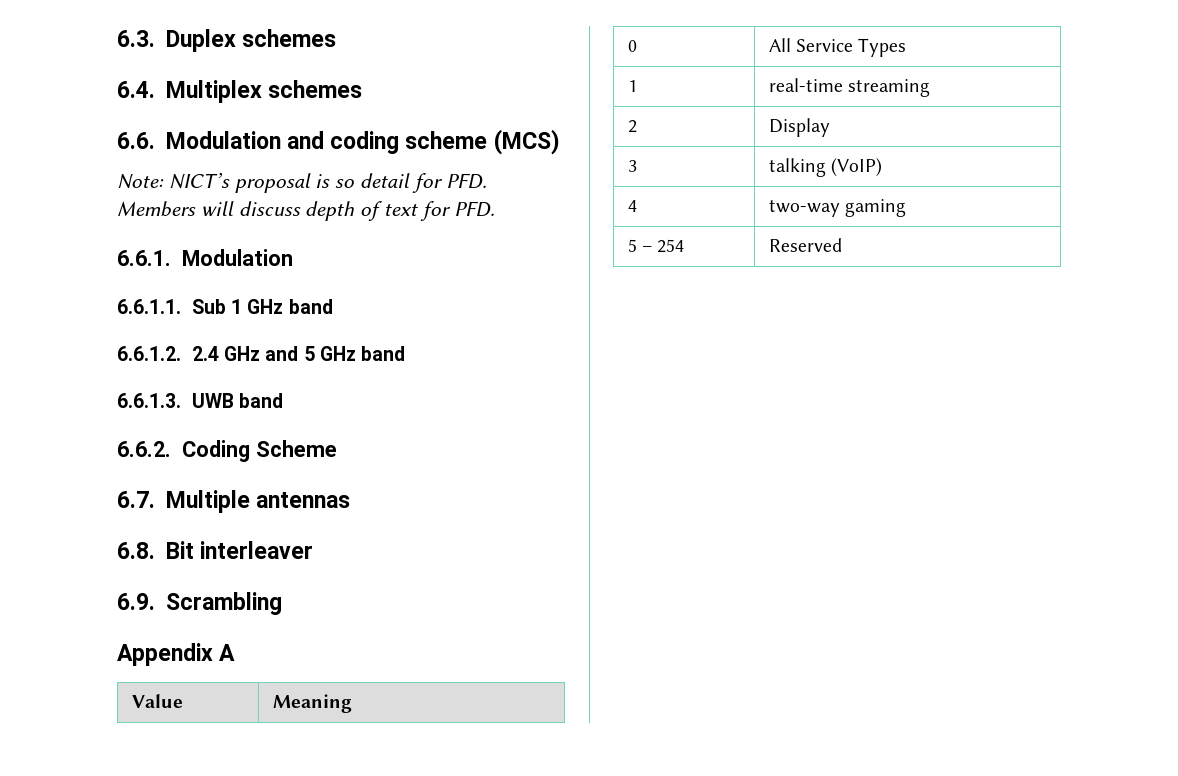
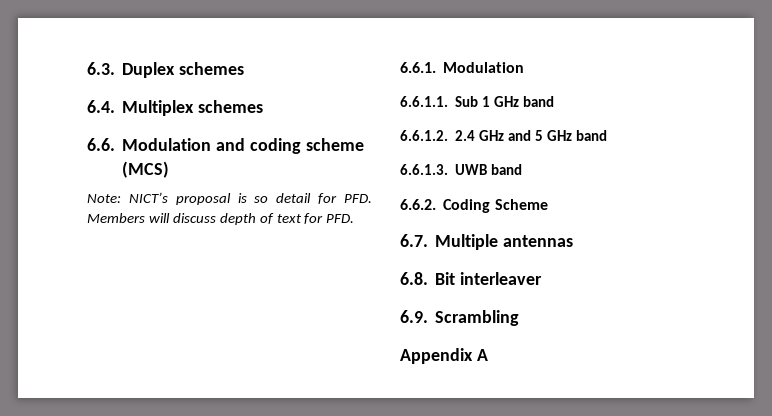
[131,694,183,708] [272,694,352,713] [627,40,637,52] [768,38,907,57] [627,80,637,92] [768,78,930,97] [627,120,637,133] [768,118,830,137] [627,160,637,172] [768,158,882,177] [627,200,637,212] [768,199,906,217] [627,239,685,253] [768,238,842,252] // Value | Meaning // 0 | All Service Types // 1 | real-time streaming // 2 | Display // 3 | talking (VoIP) // 4 | two-way gaming // 5 – 254 | Reserved -> (488, 355) none

